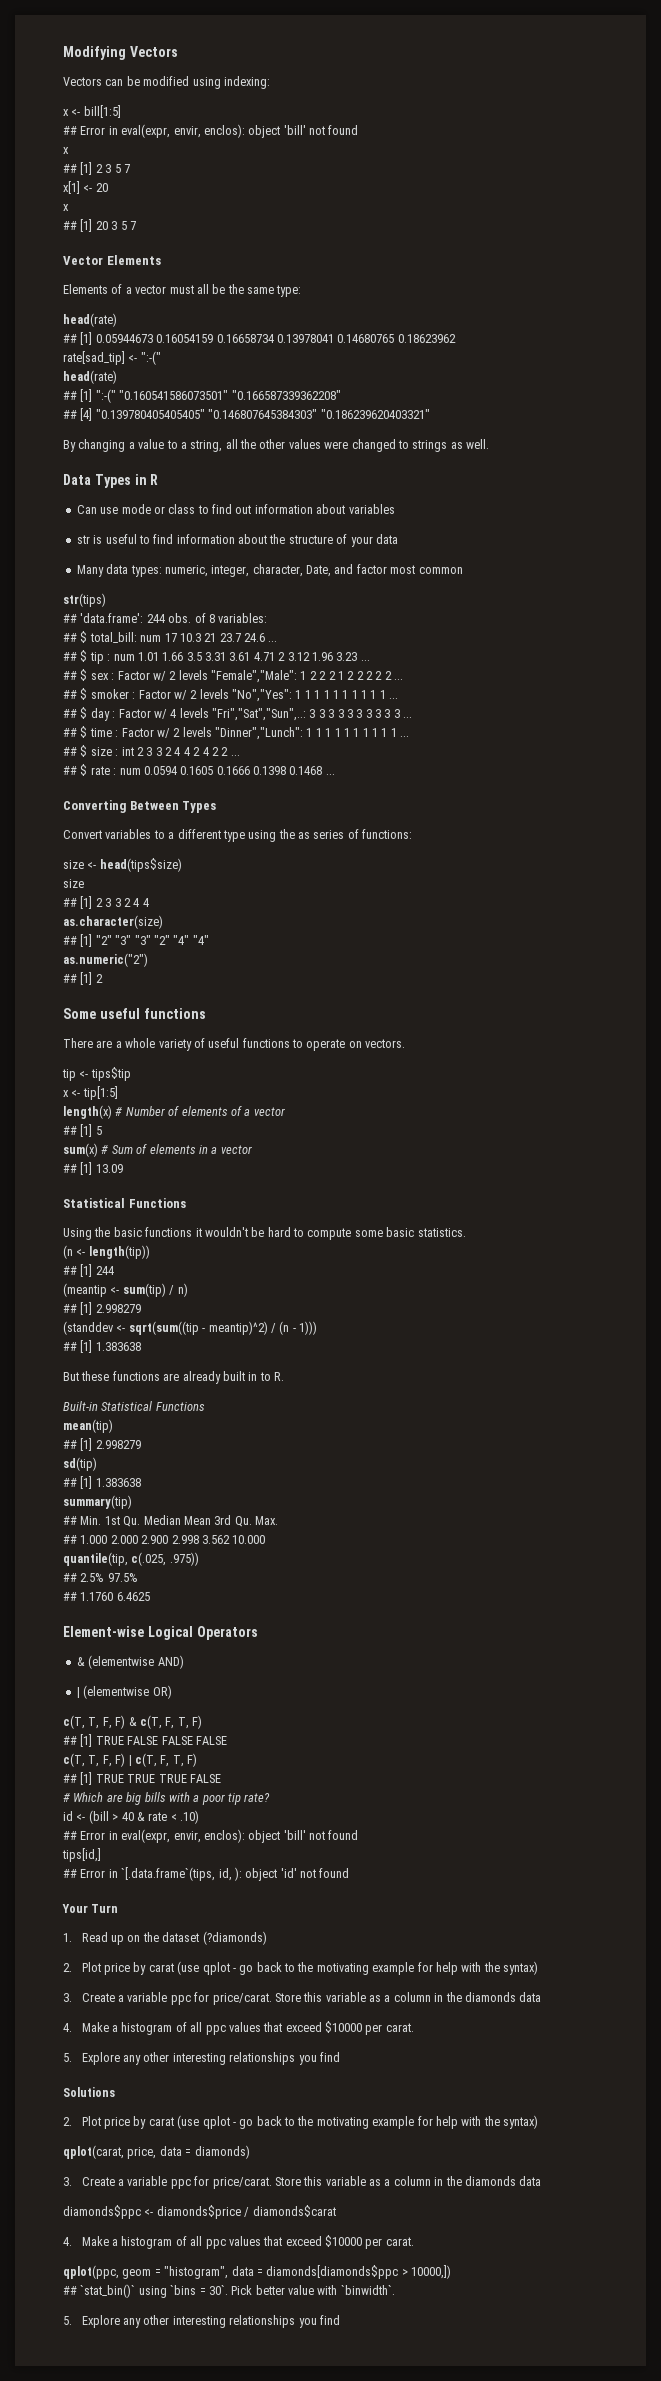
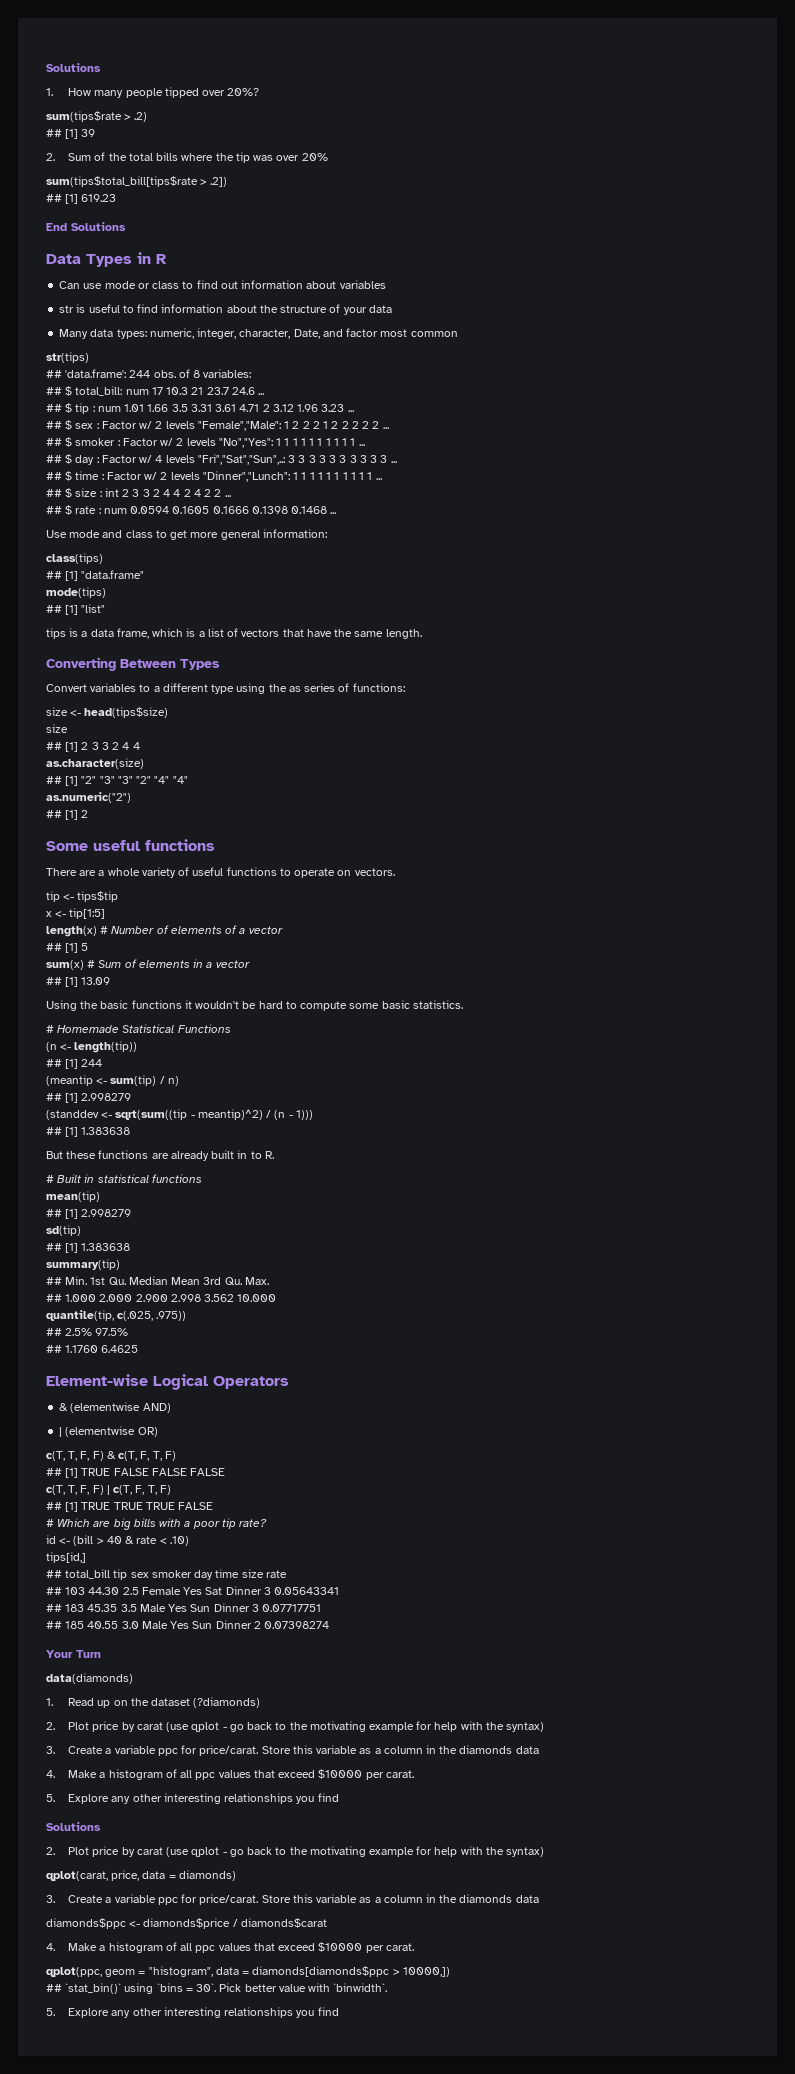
[63,46,178,60] [63,76,270,89] [63,105,121,118] [63,124,359,138] [63,147,69,154] [63,162,130,175] [63,181,108,194] [63,204,69,211] [63,219,136,232] [63,255,161,265] [63,284,302,297] [63,313,117,327] [63,332,456,345] [63,351,161,365] [63,370,117,384] [63,389,341,403] [63,408,430,421] [63,439,489,452] Modifying Vectors // Vectors can be modified using indexing: // x <- bill[1:5] // ## Error in eval(expr, envir, enclos): object 'bill' not found // x // ## [1] 2 3 5 7 // x[1] <- 20 // x // ## [1] 20 3 5 7 // Vector Elements // Elements of a vector must all be the same type: // head(rate) // ## [1] 0.05944673 0.16054159 0.16658734 0.13978041 0.14680765 0.18623962 // rate[sad_tip] <- ":-(" // head(rate) // ## [1] ":-(" "0.160541586073501" "0.166587339362208" // ## [4] "0.139780405405405" "0.146807645384303" "0.186239620403321" // By changing a value to a string, all the other values were changed to strings as well. -> [46,63,101,72] [46,87,260,98] [46,111,148,122] [46,129,96,139] [46,152,328,163] [46,176,228,187] [46,194,117,204] [46,222,126,231] Solutions // 1. How many people tipped over 20%? // sum(tips$rate > .2) // ## [1] 39 // 2. Sum of the total bills where the tip was over 20% // sum(tips$total_bill[tips$rate > .2]) // ## [1] 619.23 // End Solutions
(335, 774) none -> [46,529,327,540] [46,553,103,564] [46,570,145,581] [46,587,106,598] [46,604,106,615] [46,628,422,639] // Use mode and class to get more general information: // class(tips) // ## [1] "data.frame" // mode(tips) // ## [1] "list" // tips is a data frame, which is a list of vectors that have the same length.
[63,1198,186,1208] // Statistical Functions -> (111, 981) none
(466, 1232) none -> [46,1024,231,1033] // # Homemade Statistical Functions
[63,1401,205,1411] Built-in Statistical Functions -> [46,1174,202,1183] # Built in statistical functions
[63,1829,359,1843] [62,1848,101,1862] [63,1867,350,1881] ## Error in eval(expr, envir, enclos): object 'bill' not found // tips[id,] // ## Error in `[.data.frame`(tips, id, ): object 'id' not found -> [46,1552,86,1563] [46,1569,287,1580] [46,1586,340,1595] [46,1603,322,1612] [46,1620,330,1629] tips[id,] // ## total_bill tip sex smoker day time size rate // ## 103 44.30 2.5 Female Yes Sat Dinner 3 0.05643341 // ## 183 45.35 3.5 Male Yes Sun Dinner 3 0.07717751 // ## 185 40.55 3.0 Male Yes Sun Dinner 2 0.07398274
(119, 1908) none -> [46,1673,133,1684] // data(diamonds)

